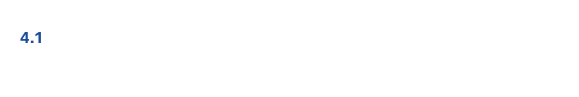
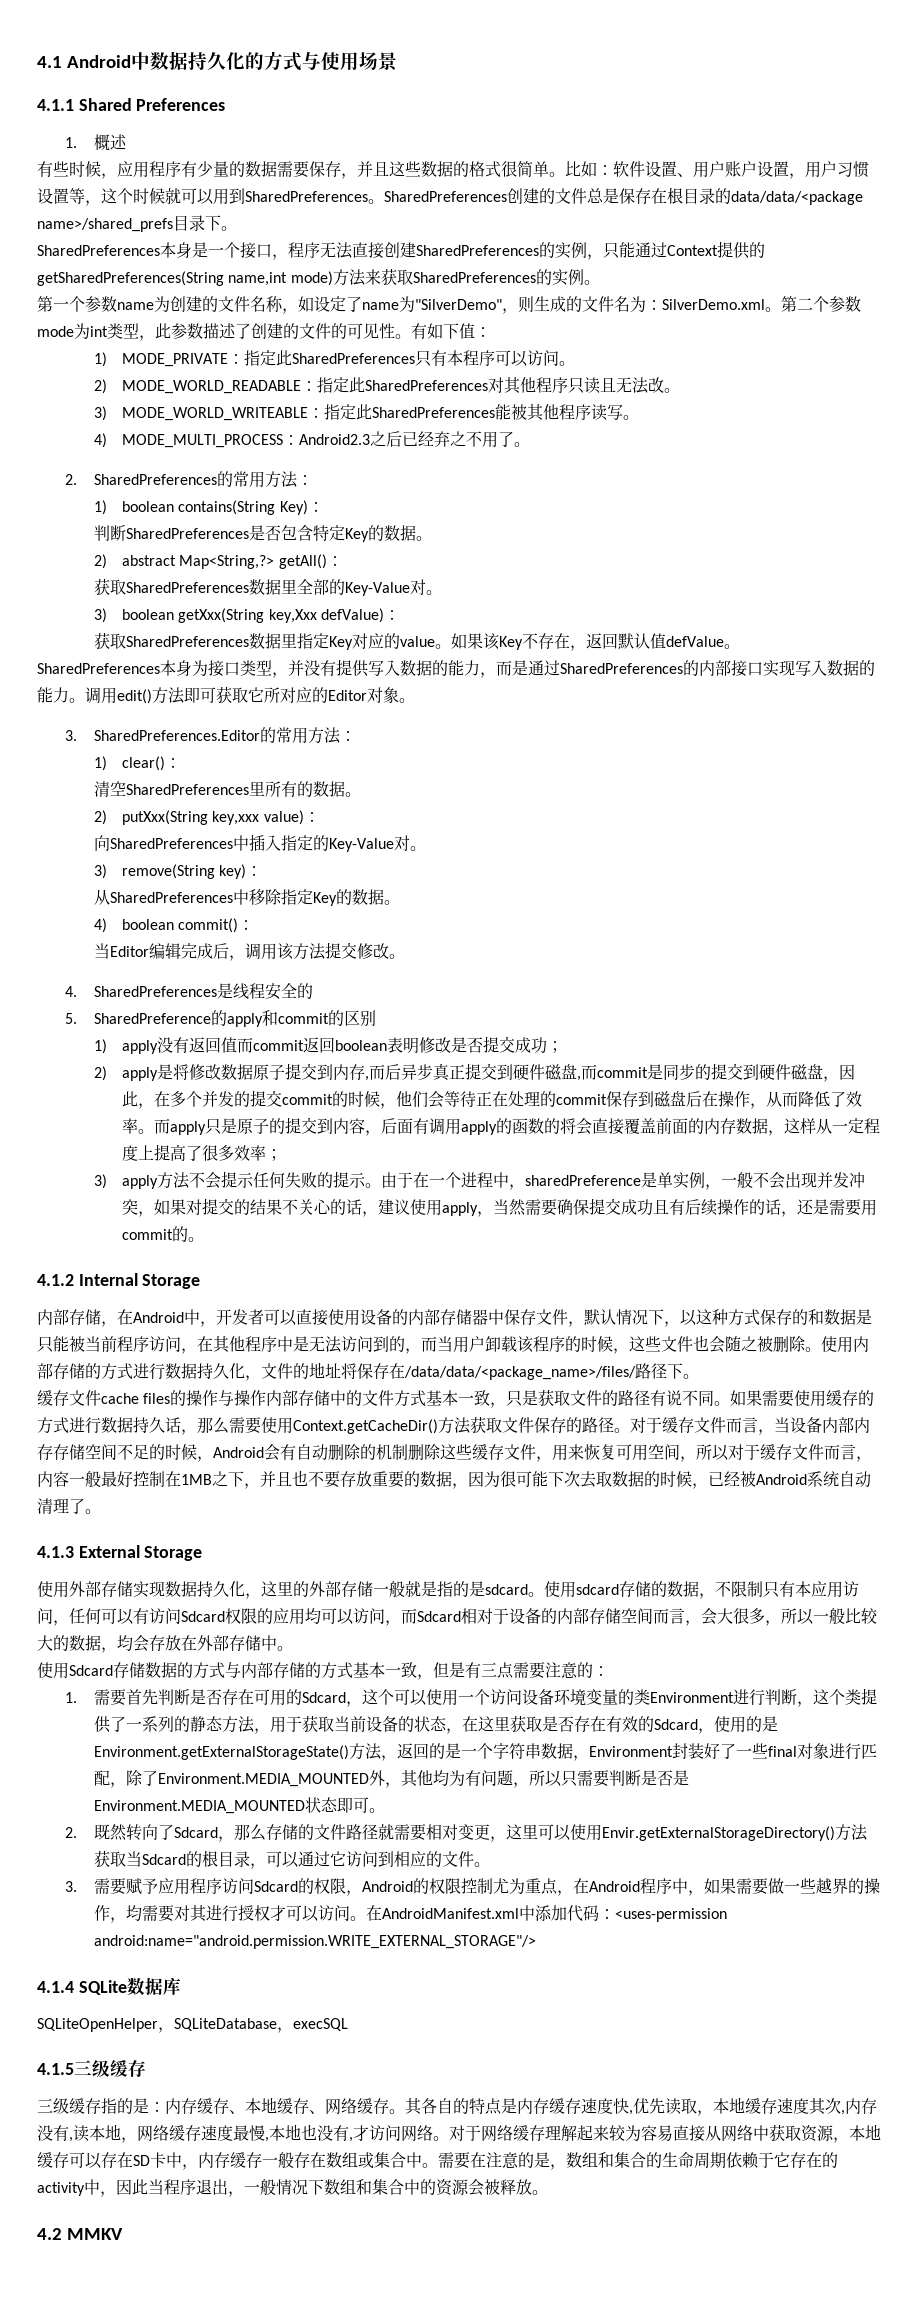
(44, 37) none -> [66,51,397,71] [37,98,226,111] [65,134,127,151] [37,161,869,179] [37,187,863,206] [37,215,237,232] [37,241,765,260] [37,268,600,286] [37,296,861,314] [37,323,491,341] [93,350,576,367] [93,377,681,394] [93,404,640,421] [93,431,531,448] [65,471,313,488] [93,500,324,515] [93,525,432,542] [93,554,343,569] [93,578,442,596] [93,608,401,623] [93,632,740,651] [37,659,875,678] [37,686,415,704] [65,727,356,744] [93,756,182,771] [93,781,361,797] [93,810,320,825] [93,834,426,852] [93,864,263,879] [93,889,400,906] [93,918,255,933] [93,942,405,961] [65,983,313,1000] [65,1010,376,1027] [93,1036,564,1054] [93,1063,856,1082] [122,1090,863,1109] [122,1117,881,1136] [122,1144,283,1161] [93,1171,866,1190] [122,1198,878,1217] [122,1226,205,1242] [37,1273,201,1289] [37,1309,872,1327] [37,1335,869,1354] [37,1362,699,1381] [37,1389,875,1408] [37,1416,870,1435] [37,1444,872,1462] [37,1470,871,1489] [37,1498,101,1514] [37,1545,203,1561] [37,1581,859,1599] [37,1608,878,1626] [37,1635,293,1653] [37,1662,609,1680] [65,1688,877,1707] [93,1715,778,1734] [93,1743,877,1761] [93,1770,689,1788] [93,1797,385,1814] [65,1824,868,1842] [93,1850,490,1869] [65,1878,880,1896] [93,1905,727,1923] [93,1935,536,1949] [37,1977,181,1996] [37,2018,348,2033] [37,2060,146,2078] [37,2097,877,2116] [37,2124,881,2143] [37,2152,838,2170] [37,2179,548,2197] [37,2228,123,2240] Android中数据持久化的方式与使用场景 // 4.1.1 Shared Preferences // 1.概述 // 有些时候，应用程序有少量的数据需要保存，并且这些数据的格式很简单。比如：软件设置、用户账户设置，用户习惯设置等，这个时候就可以用到SharedPreferences。SharedPreferences创建的文件总是保存在根目录的data/data/<package name>/shared_prefs目录下。 // SharedPreferences本身是一个接口，程序无法直接创建SharedPreferences的实例，只能通过Context提供的getSharedPreferences(String name,int mode)方法来获取SharedPreferences的实例。 // 第一个参数name为创建的文件名称，如设定了name为"SilverDemo"，则生成的文件名为：SilverDemo.xml。第二个参数mode为int类型，此参数描述了创建的文件的可见性。有如下值： // 1) MODE_PRIVATE：指定此SharedPreferences只有本程序可以访问。 // 2) MODE_WORLD_READABLE：指定此SharedPreferences对其他程序只读且无法改。 // 3) MODE_WORLD_WRITEABLE：指定此SharedPreferences能被其他程序读写。 // 4) MODE_MULTI_PROCESS：Android2.3之后已经弃之不用了。 // 2. SharedPreferences的常用方法： // 1) boolean contains(String Key)： // 判断SharedPreferences是否包含特定Key的数据。 // 2) abstract Map<String,?> getAll()： // 获取SharedPreferences数据里全部的Key-Value对。 // 3) boolean getXxx(String key,Xxx defValue)： // 获取SharedPreferences数据里指定Key对应的value。如果该Key不存在，返回默认值defValue。 // SharedPreferences本身为接口类型，并没有提供写入数据的能力，而是通过SharedPreferences的内部接口实现写入数据的能力。调用edit()方法即可获取它所对应的Editor对象。 // 3. SharedPreferences.Editor的常用方法： // 1) clear()： // 清空SharedPreferences里所有的数据。 // 2) putXxx(String key,xxx value)： // 向SharedPreferences中插入指定的Key-Value对。 // 3) remove(String key)： // 从SharedPreferences中移除指定Key的数据。 // 4) boolean commit()： // 当Editor编辑完成后，调用该方法提交修改。 // 4. SharedPreferences是线程安全的 // 5. SharedPreference的apply和commit的区别 // 1) apply没有返回值而commit返回boolean表明修改是否提交成功； // 2) apply是将修改数据原子提交到内存,而后异步真正提交到硬件磁盘,而commit是同步的提交到硬件磁盘，因此，在多个并发的提交commit的时候，他们会等待正在处理的commit保存到磁盘后在操作，从而降低了效率。而apply只是原子的提交到内容，后面有调用apply的函数的将会直接覆盖前面的内存数据，这样从一定程度上提高了很多效率； // 3) apply方法不会提示任何失败的提示。由于在一个进程中，sharedPreference是单实例，一般不会出现并发冲突，如果对提交的结果不关心的话，建议使用apply，当然需要确保提交成功且有后续操作的话，还是需要用commit的。 // 4.1.2 Internal Storage // 内部存储，在Android中，开发者可以直接使用设备的内部存储器中保存文件，默认情况下，以这种方式保存的和数据是只能被当前程序访问，在其他程序中是无法访问到的，而当用户卸载该程序的时候，这些文件也会随之被删除。使用内部存储的方式进行数据持久化，文件的地址将保存在/data/data/<package_name>/files/路径下。 // 缓存文件cache files的操作与操作内部存储中的文件方式基本一致，只是获取文件的路径有说不同。如果需要使用缓存的方式进行数据持久话，那么需要使用Context.getCacheDir()方法获取文件保存的路径。对于缓存文件而言，当设备内部内存存储空间不足的时候，Android会有自动删除的机制删除这些缓存文件，用来恢复可用空间，所以对于缓存文件而言，内容一般最好控制在1MB之下，并且也不要存放重要的数据，因为很可能下次去取数据的时候，已经被Android系统自动清理了。 // 4.1.3 External Storage // 使用外部存储实现数据持久化，这里的外部存储一般就是指的是sdcard。使用sdcard存储的数据，不限制只有本应用访问，任何可以有访问Sdcard权限的应用均可以访问，而Sdcard相对于设备的内部存储空间而言，会大很多，所以一般比较大的数据，均会存放在外部存储中。 // 使用Sdcard存储数据的方式与内部存储的方式基本一致，但是有三点需要注意的： // 1.需要首先判断是否存在可用的Sdcard，这个可以使用一个访问设备环境变量的类Environment进行判断，这个类提供了一系列的静态方法，用于获取当前设备的状态，在这里获取是否存在有效的Sdcard，使用的是Environment.getExternalStorageState()方法，返回的是一个字符串数据，Environment封装好了一些final对象进行匹配，除了Environment.MEDIA_MOUNTED外，其他均为有问题，所以只需要判断是否是Environment.MEDIA_MOUNTED状态即可。 // 2.既然转向了Sdcard，那么存储的文件路径就需要相对变更，这里可以使用Envir.getExternalStorageDirectory()方法获取当Sdcard的根目录，可以通过它访问到相应的文件。 // 3.需要赋予应用程序访问Sdcard的权限，Android的权限控制尤为重点，在Android程序中，如果需要做一些越界的操作，均需要对其进行授权才可以访问。在AndroidManifest.xml中添加代码：<uses-permission android:name="android.permission.WRITE_EXTERNAL_STORAGE"/> // 4.1.4 SQLite数据库 // SQLiteOpenHelper，SQLiteDatabase，execSQL // 4.1.5三级缓存 // 三级缓存指的是：内存缓存、本地缓存、网络缓存。其各自的特点是内存缓存速度快,优先读取，本地缓存速度其次,内存没有,读本地，网络缓存速度最慢,本地也没有,才访问网络。对于网络缓存理解起来较为容易直接从网络中获取资源，本地缓存可以存在SD卡中，内存缓存一般存在数组或集合中。需要在注意的是，数组和集合的生命周期依赖于它存在的activity中，因此当程序退出，一般情况下数组和集合中的资源会被释放。 // 4.2 MMKV

